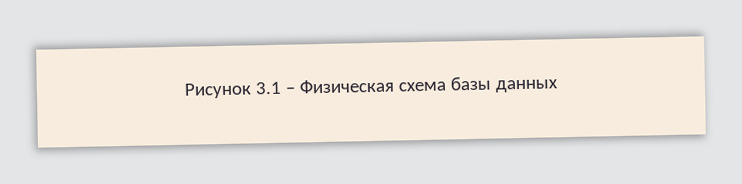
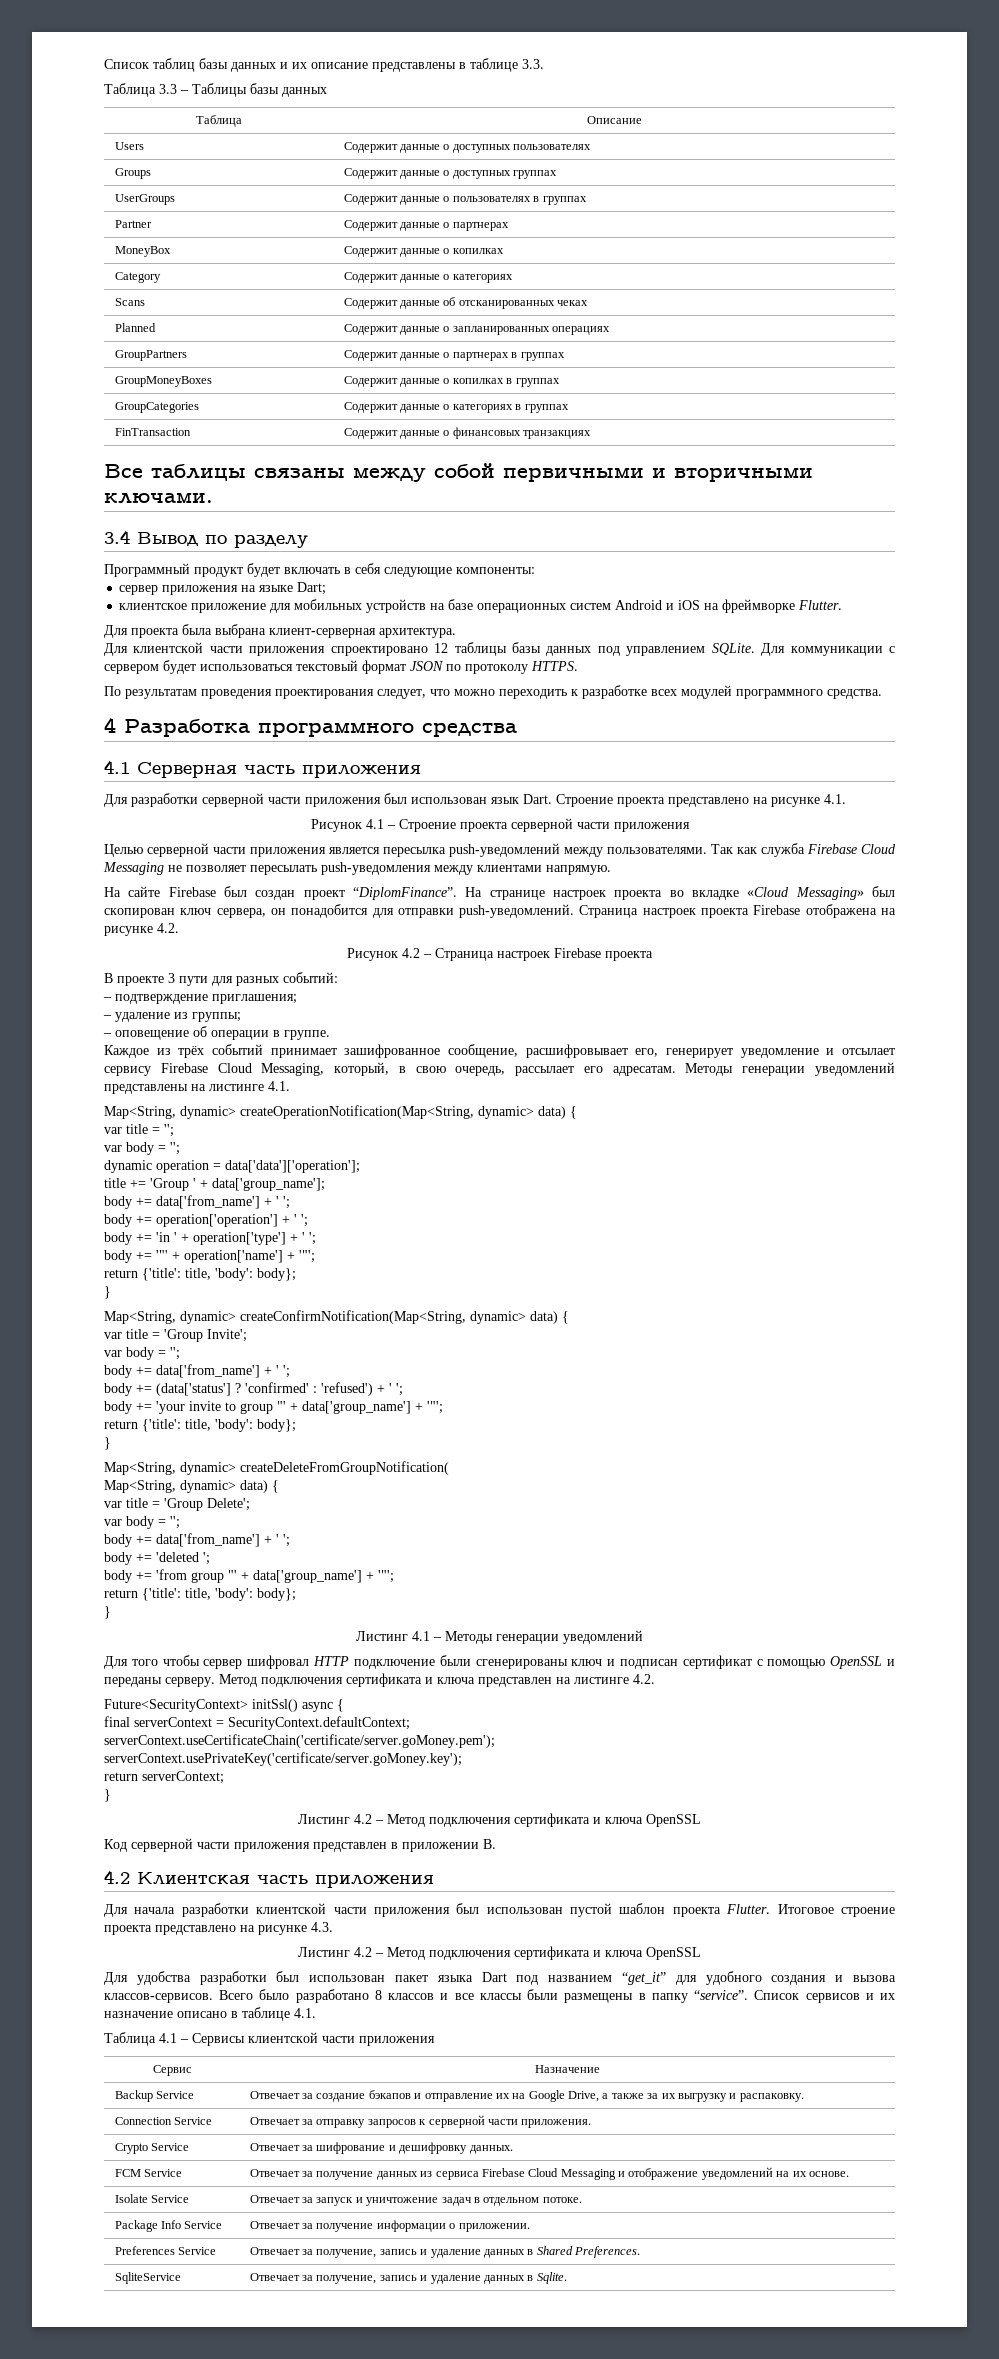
[184,76,559,99] Рисунок 3.1 – Физическая схема базы данных -> [104,58,544,72] [104,83,327,97] [196,115,242,127] [586,116,642,124] [114,142,144,150] [343,142,592,153] [114,168,151,179] [343,168,558,179] [114,194,175,205] [343,194,587,205] [114,220,152,228] [343,220,509,231] [114,246,171,257] [343,246,504,257] [114,272,161,283] [343,272,513,283] [114,298,145,306] [343,297,589,309] [114,323,156,332] [343,324,611,335] [114,350,187,361] [343,350,565,361] [114,376,212,387] [343,376,560,387] [114,402,199,413] [343,402,569,413] [114,428,191,436] [343,427,592,439] [104,463,813,482] [104,493,213,504] [104,530,308,548] [104,563,535,577] [119,582,327,595] [119,599,843,613] [104,624,456,638] [104,642,896,656] [104,660,578,674] [104,685,882,699] [104,717,517,737] [104,760,421,778] [104,793,846,807] [310,818,690,832] [104,843,896,857] [103,862,611,875] [104,886,896,900] [104,904,896,918] [104,923,179,936] [347,948,653,961] [104,972,338,986] [103,994,297,1004] [103,1012,241,1022] [103,1026,330,1040] [104,1044,895,1058] [104,1062,895,1076] [104,1081,290,1094] [104,1105,577,1119] [104,1124,174,1137] [104,1142,180,1155] [104,1160,360,1173] [104,1178,325,1191] [104,1195,290,1209] [104,1214,308,1227] [104,1232,316,1245] [104,1250,315,1263] [104,1268,296,1281] [104,1286,111,1299] [104,1310,569,1324] [104,1329,247,1342] [104,1347,180,1360] [104,1364,290,1378] [104,1382,403,1396] [104,1401,443,1414] [104,1419,296,1432] [104,1437,111,1450] [104,1461,449,1475] [104,1480,279,1493] [104,1498,250,1511] [104,1516,180,1529] [104,1533,290,1547] [104,1552,210,1565] [104,1569,394,1583] [104,1588,296,1601] [104,1606,111,1619] [356,1630,643,1644] [104,1655,895,1669] [104,1673,655,1687] [104,1699,344,1712] [104,1716,410,1730] [104,1734,495,1748] [104,1752,462,1766] [104,1771,224,1784] [104,1789,111,1802] [298,1813,701,1827] [104,1838,496,1852] [104,1870,434,1888] [104,1903,895,1917] [104,1922,333,1935] [298,1946,701,1960] [104,1971,896,1985] [104,1989,896,2003] [104,2007,316,2021] [104,2032,435,2046] [152,2065,192,2076] [534,2065,600,2073] [114,2090,194,2102] [249,2090,804,2102] [114,2117,212,2125] [249,2115,592,2128] [114,2143,189,2154] [249,2142,513,2154] [114,2169,182,2177] [249,2167,849,2180] [114,2194,189,2203] [249,2195,582,2206] [114,2220,223,2232] [249,2220,530,2232] [114,2246,216,2255] [249,2246,640,2258] [114,2272,181,2284] [249,2272,567,2284] Список таблиц базы данных и их описание представлены в таблице 3.3. // Таблица 3.3 – Таблицы базы данных // Таблица | Описание // Users | Содержит данные о доступных пользователях // Groups | Содержит данные о доступных группах // UserGroups | Содержит данные о пользователях в группах // Partner | Содержит данные о партнерах // MoneyBox | Содержит данные о копилках // Category | Содержит данные о категориях // Scans | Содержит данные об отсканированных чеках // Planned | Содержит данные о запланированных операциях // GroupPartners | Содержит данные о партнерах в группах // GroupMoneyBoxes | Содержит данные о копилках в группах // GroupCategories | Содержит данные о категориях в группах // FinTransaction | Содержит данные о финансовых транзакциях // Все таблицы связаны между собой первичными и вторичными ключами. // 3.4 Вывод по разделу // Программный продукт будет включать в себя следующие компоненты: // сервер приложения на языке Dart; // клиентское приложение для мобильных устройств на базе операционных систем Android и iOS на фреймворкe Flutter. // Для проекта была выбрана клиент-серверная архитектура. // Для клиентской части приложения спроектировано 12 таблицы базы данных под управлением SQLite. Для коммуникации с сервером будет использоваться текстовый формат JSON по протоколу HTTPS. // По результатам проведения проектирования следует, что можно переходить к разработке всех модулей программного средства. // 4 Разработка программного средства // 4.1 Серверная часть приложения // Для разработки серверной части приложения был использован язык Dart. Строение проекта представлено на рисунке 4.1. // Рисунок 4.1 – Строение проекта серверной части приложения // Целью серверной части приложения является пересылка push-уведомлений между пользователями. Так как служба Firebase Cloud Messaging не позволяет пересылать push-уведомления между клиентами напрямую. // На сайте Firebase был создан проект “DiplomFinance”. На странице настроек проекта во вкладке «Cloud Messaging» был скопирован ключ сервера, он понадобится для отправки push-уведомлений. Страница настроек проекта Firebase отображена на рисунке 4.2. // Рисунок 4.2 – Страница настроек Firebase проекта // В проекте 3 пути для разных событий: // – подтверждение приглашения; // – удаление из группы; // – оповещение об операции в группе. // Каждое из трёх событий принимает зашифрованное сообщение, расшифровывает его, генерирует уведомление и отсылает сервису Firebase Cloud Messaging, который, в свою очередь, рассылает его адресатам. Методы генерации уведомлений представлены на листинге 4.1. // Map<String, dynamic> createOperationNotification(Map<String, dynamic> data) { // var title = ''; // var body = ''; // dynamic operation = data['data']['operation']; // title += 'Group ' + data['group_name']; // body += data['from_name'] + ' '; // body += operation['operation'] + ' '; // body += 'in ' + operation['type'] + ' '; // body += '"' + operation['name'] + '"'; // return {'title': title, 'body': body}; // } // Map<String, dynamic> createConfirmNotification(Map<String, dynamic> data) { // var title = 'Group Invite'; // var body = ''; // body += data['from_name'] + ' '; // body += (data['status'] ? 'confirmed' : 'refused') + ' '; // body += 'your invite to group "' + data['group_name'] + '"'; // return {'title': title, 'body': body}; // } // Map<String, dynamic> createDeleteFromGroupNotification( // Map<String, dynamic> data) { // var title = 'Group Delete'; // var body = ''; // body += data['from_name'] + ' '; // body += 'deleted '; // body += 'from group "' + data['group_name'] + '"'; // return {'title': title, 'body': body}; // } // Листинг 4.1 – Методы генерации уведомлений // Для того чтобы сервер шифровал HTTP подключение были сгенерированы ключ и подписан сертификат с помощью OpenSSL и переданы серверу. Метод подключения сертификата и ключа представлен на листинге 4.2. // Future<SecurityContext> initSsl() async { // final serverContext = SecurityContext.defaultContext; // serverContext.useCertificateChain('certificate/server.goMoney.pem'); // serverContext.usePrivateKey('certificate/server.goMoney.key'); // return serverContext; // } // Листинг 4.2 – Метод подключения сертификата и ключа OpenSSL // Код серверной части приложения представлен в приложении В. // 4.2 Клиентская часть приложения // Для начала разработки клиентской части приложения был использован пустой шаблон проекта Flutter. Итоговое строение проекта представлено на рисунке 4.3. // Листинг 4.2 – Метод подключения сертификата и ключа OpenSSL // Для удобства разработки был использован пакет языка Dart под названием “get_it” для удобного создания и вызова классов-сервисов. Всего было разработано 8 классов и все классы были размещены в папку “service”. Список сервисов и их назначение описано в таблице 4.1. // Таблица 4.1 – Сервисы клиентской части приложения // Сервис | Назначение // Backup Service | Отвечает за создание бэкапов и отправление их на Google Drive, а также за их выгрузку и распаковку. // Connection Service | Отвечает за отправку запросов к серверной части приложения. // Crypto Service | Отвечает за шифрование и дешифровку данных. // FCM Service | Отвечает за получение данных из сервиса Firebase Cloud Messaging и отображение уведомлений на их основе. // Isolate Service | Отвечает за запуск и уничтожение задач в отдельном потоке. // Package Info Service | Отвечает за получение информации о приложении. // Preferences Service | Отвечает за получение, запись и удаление данных в Shared Preferences. // SqliteService | Отвечает за получение, запись и удаление данных в Sqlite.

